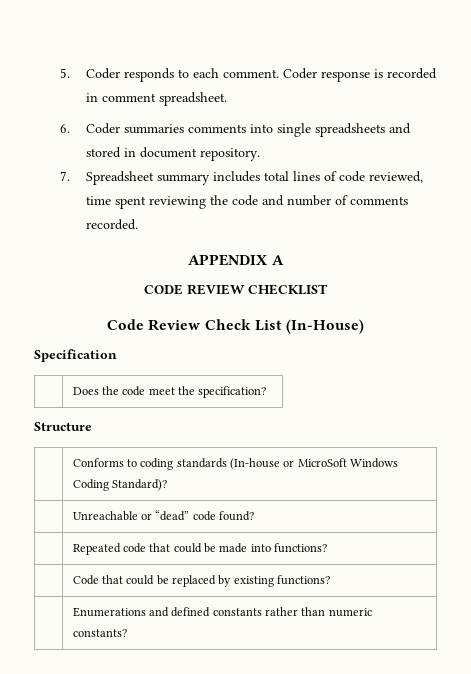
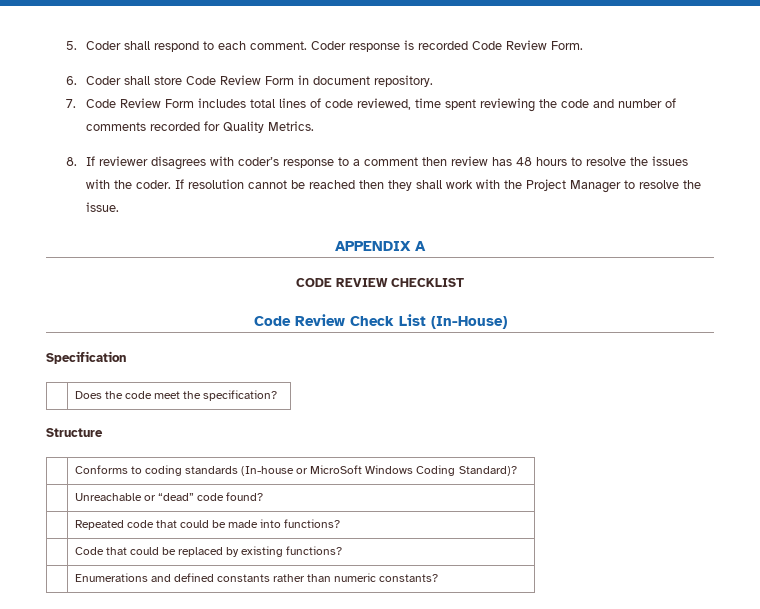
[123,68,174,82] responds -> [124,41,200,52] shall respond
[85,92,227,106] in comment spreadsheet. -> [472,40,584,50] Code Review Form.
[123,123,411,137] [85,147,121,158] summaries comments into single spreadsheets and stored -> [124,75,295,85] shall store Code Review Form
[85,171,210,185] Spreadsheet summary -> [86,98,195,108] Code Review Form
[85,219,138,230] recorded. -> [150,121,315,133] [66,156,689,170] [86,179,702,193] [86,202,120,212] recorded for Quality Metrics. // 8. If reviewer disagrees with coder’s response to a comment then review has 48 hours to resolve the issues with the coder. If resolution cannot be reached then they shall work with the Project Manager to resolve the issue.

